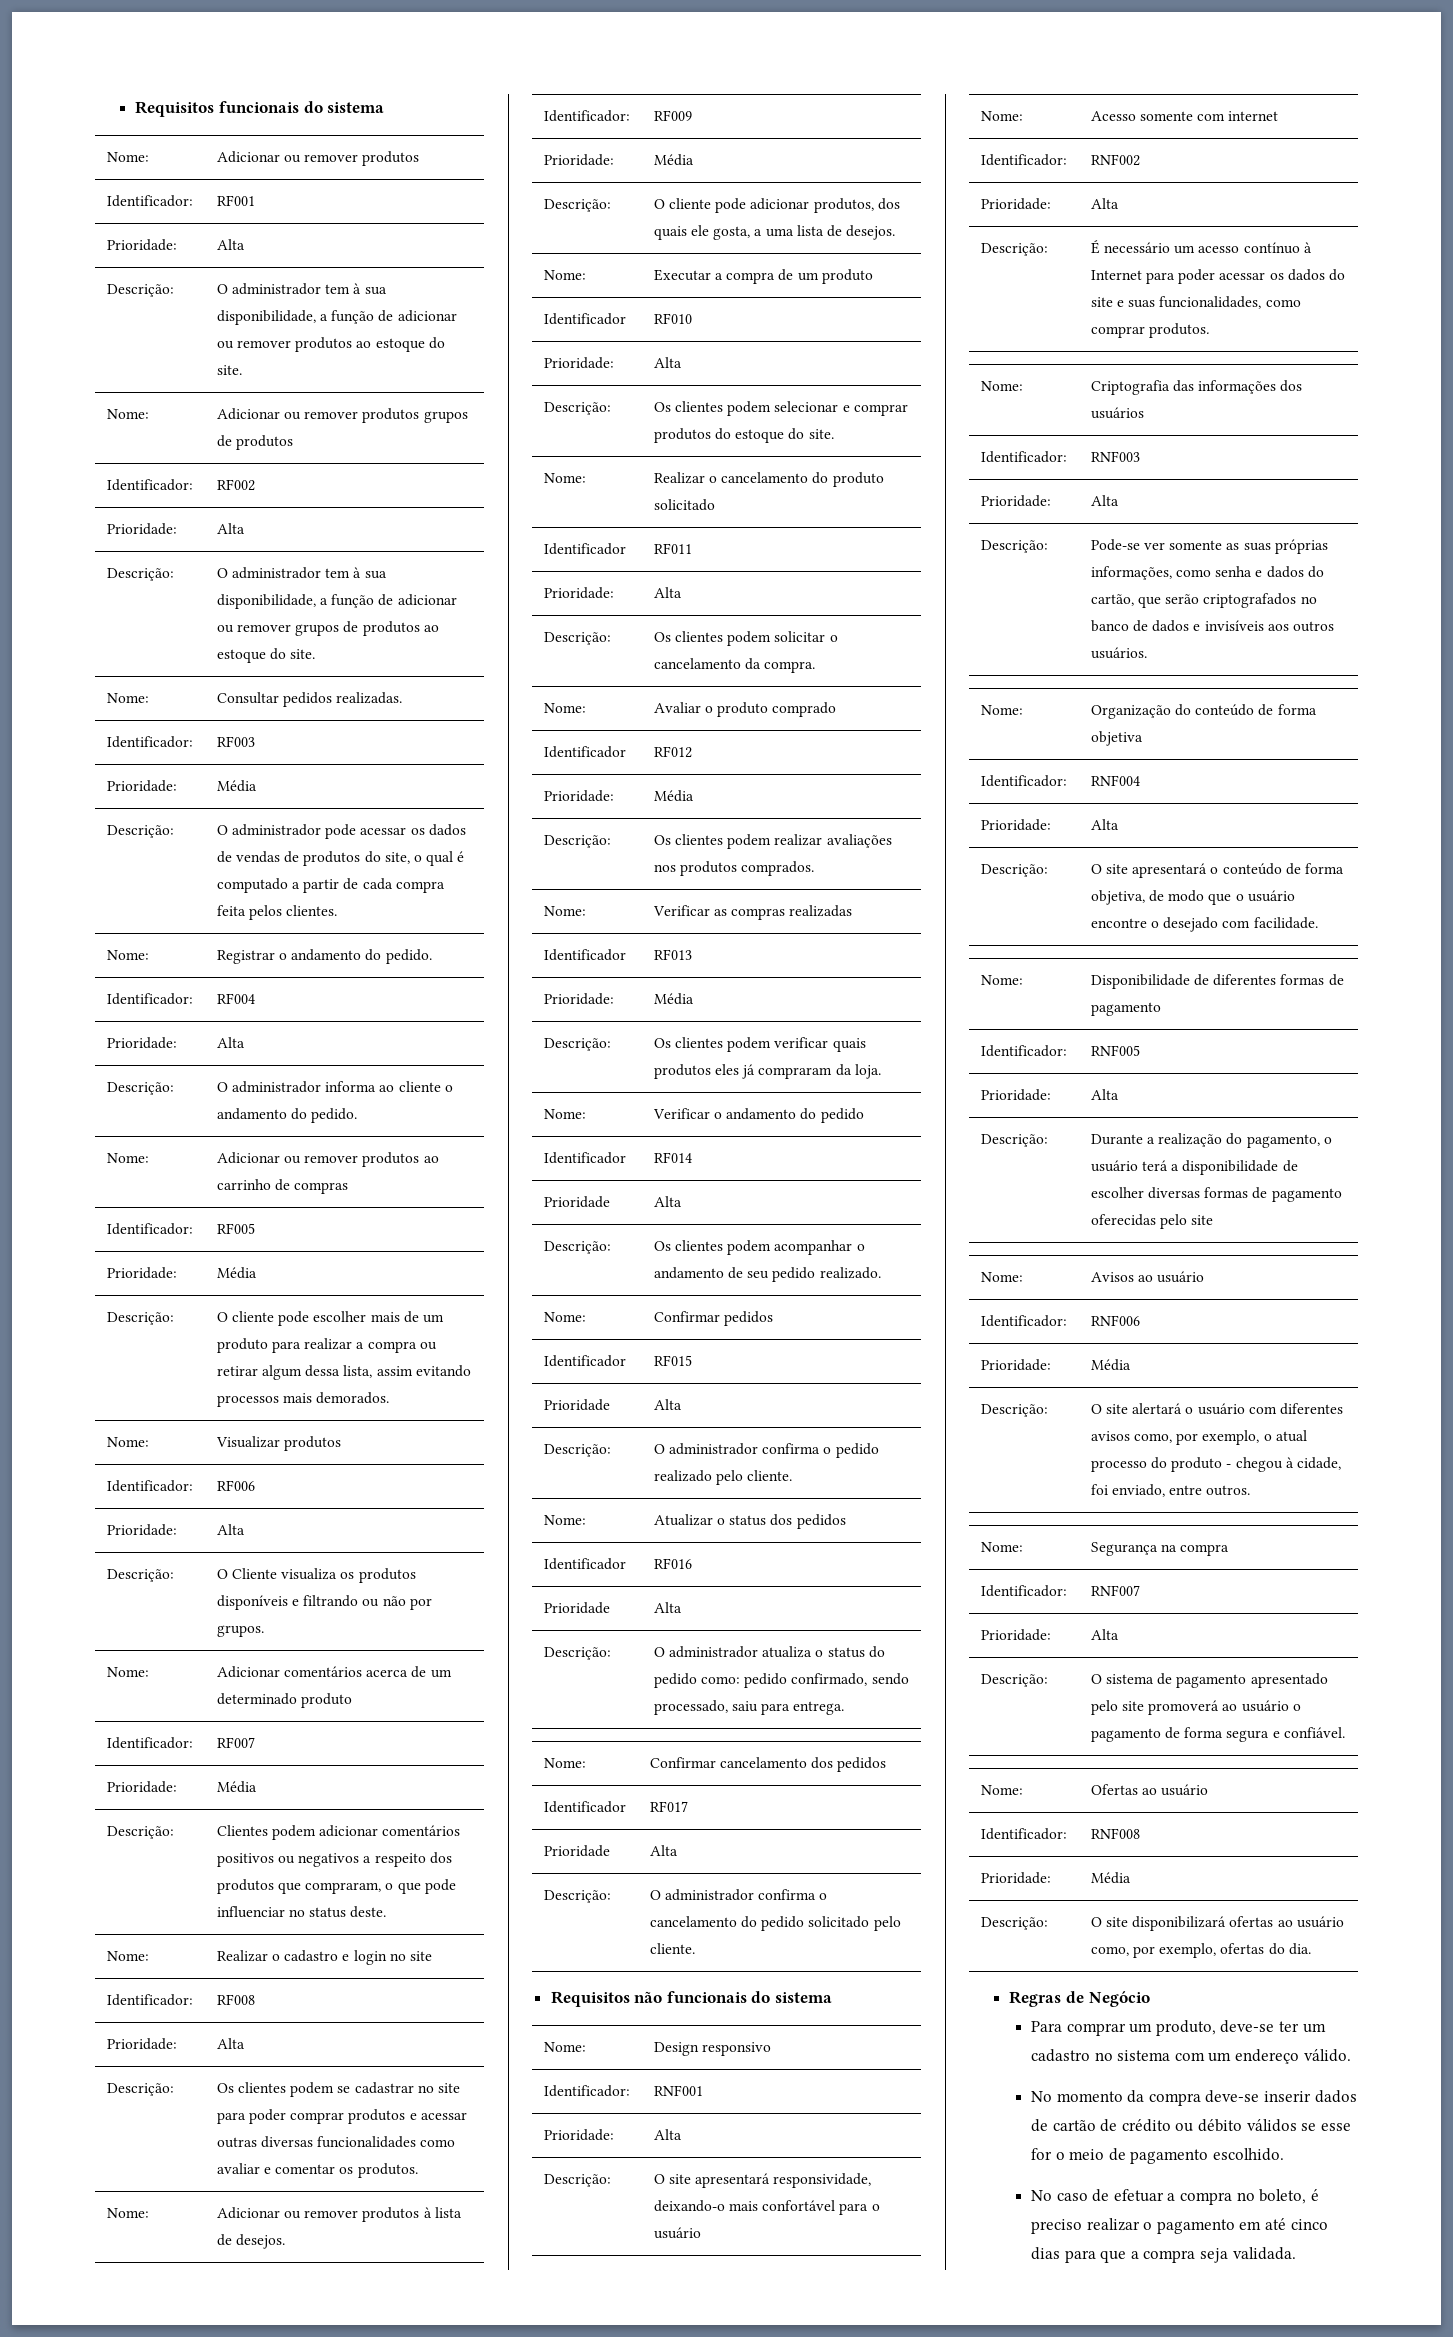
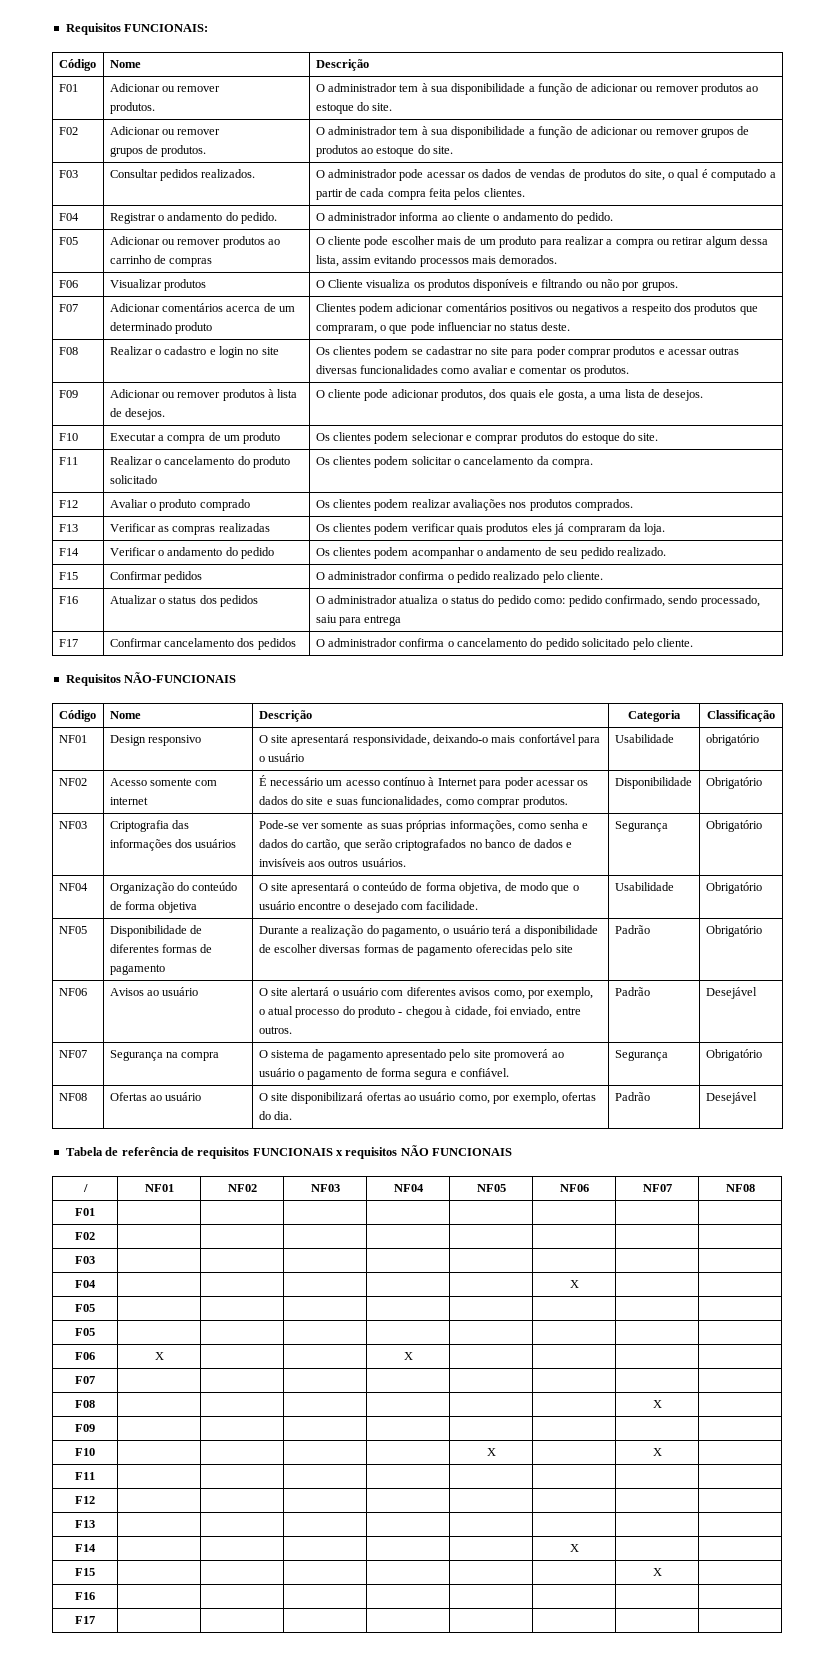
[135,101,385,117] [106,152,149,162] [216,151,420,166] [106,195,193,207] [216,195,255,206] [106,239,177,251] [216,239,245,250] [106,284,174,297] [216,283,387,295] [216,310,316,325] Requisitos funcionais do sistema // Nome: | Adicionar ou remover produtos // Identificador: | RF001 // Prioridade: | Alta // Descrição: | O administrador tem à sua disponibilidade, -> [65,23,209,35] [58,59,96,71] [109,60,141,68] [315,59,369,71] [58,84,78,92] [109,83,221,92] [109,102,155,114] [315,83,526,95] Requisitos FUNCIONAIS: // Código | Nome | Descrição // F01 | Adicionar ou remover // produtos. | O administrador tem à sua disponibilidade
[106,409,149,419] [216,408,468,423] [216,435,293,450] [106,479,193,491] [216,479,255,491] [106,523,177,535] [216,523,245,534] [106,568,174,581] [216,567,387,579] [216,594,316,609] Nome: | Adicionar ou remover produtos grupos de produtos // Identificador: | RF002 // Prioridade: | Alta // Descrição: | O administrador tem à sua disponibilidade, -> [58,127,78,135] [109,126,221,135] [109,145,207,157] [315,126,526,138] F02 | Adicionar ou remover // grupos de produtos. | O administrador tem à sua disponibilidade
[106,693,149,703] Nome: -> [58,170,78,178] F03
[336,692,403,704] [106,736,193,748] [216,736,255,747] [106,780,177,792] [216,780,257,792] [106,825,174,838] realizadas. // Identificador: | RF003 // Prioridade: | Média // Descrição: -> [201,169,256,178] realizados.
[106,950,149,960] Nome: -> [58,213,79,221] F04
[106,993,193,1005] [216,993,255,1004] [106,1037,177,1049] [216,1037,245,1048] [106,1082,174,1095] // Identificador: | RF004 // Prioridade: | Alta // Descrição: -> (278, 218) none
[106,1153,149,1163] Nome: -> [58,237,78,245] F05
[106,1223,193,1235] [216,1223,255,1234] [106,1267,177,1279] [216,1267,257,1279] [106,1312,174,1325] // Identificador: | RF005 // Prioridade: | Média // Descrição: -> (213, 262) none
[106,1437,149,1447] Nome: -> [58,280,78,288] F06
[106,1480,193,1492] [216,1480,255,1491] [106,1524,177,1536] [216,1524,245,1535] [106,1569,174,1582] // Identificador: | RF006 // Prioridade: | Alta // Descrição: -> (206, 285) none
[106,1667,149,1677] Nome: -> [58,304,78,312] F07
[106,1737,193,1749] [216,1737,255,1748] [106,1781,177,1793] [216,1781,257,1793] [106,1826,174,1839] // Identificador: | RF007 // Prioridade: | Média // Descrição: -> (212, 328) none
[106,1951,149,1961] Nome: -> [58,347,78,355] F08
[106,1994,193,2006] [216,1994,255,2005] [106,2038,177,2050] [216,2038,245,2049] [106,2083,174,2096] // Identificador: | RF008 // Prioridade: | Alta // Descrição: -> (279, 351) none
[106,2208,149,2218] Nome: -> [58,390,78,398] F09
[543,110,630,122] [653,110,692,121] [543,154,614,166] [653,154,694,166] [543,199,611,212] // Identificador: | RF009 // Prioridade: | Média // Descrição: -> (165, 414) none
[543,270,586,280] Nome: -> [58,433,78,441] F10
[543,313,626,325] [653,313,692,324] [543,357,614,369] [653,357,682,368] [543,402,611,415] // Identificador | RF010 // Prioridade: | Alta // Descrição: -> (281, 438) none
[543,473,586,483] Nome: -> [58,457,78,465] F11
[543,543,626,555] [653,543,692,554] [543,587,614,599] [653,587,682,598] [543,632,611,645] // Identificador | RF011 // Prioridade: | Alta // Descrição: -> (157, 479) none
[543,703,586,713] Nome: -> [58,500,78,508] F12
[543,746,626,758] [653,746,692,758] [543,790,614,802] [653,790,694,802] [543,835,611,848] // Identificador | RF012 // Prioridade: | Média // Descrição: -> (250, 505) none
[543,906,586,916] Nome: -> [58,524,78,532] F13
[543,949,626,961] [653,949,692,960] [543,993,614,1005] [653,993,694,1005] [543,1038,611,1051] // Identificador | RF013 // Prioridade: | Média // Descrição: -> (270, 527) none
[543,1109,586,1119] Nome: -> [58,548,79,556] F14
[543,1152,626,1164] [653,1152,692,1163] [543,1196,610,1208] [653,1196,682,1207] [543,1241,611,1254] // Identificador | RF014 // Prioridade | Alta // Descrição: -> (275, 553) none
[543,1312,586,1322] Nome: -> [58,572,78,580] F15
[543,1355,626,1367] [653,1355,692,1366] [543,1399,610,1411] [653,1399,682,1410] [543,1444,611,1457] // Identificador | RF015 // Prioridade | Alta // Descrição: -> (202, 577) none
[543,1515,586,1525] Nome: -> [58,596,78,604] F16
[543,1558,626,1570] [653,1558,692,1569] [543,1602,610,1614] [653,1602,682,1613] [543,1647,611,1660] // Identificador | RF016 // Prioridade | Alta // Descrição: -> (259, 601) none
[793,1701,845,1715] [543,1758,586,1768] entrega. // Nome: -> [364,615,402,626] [58,639,78,647] entrega // F17
[543,1801,626,1813] [649,1801,688,1812] [543,1845,610,1857] [649,1845,678,1856] [543,1890,611,1903] // Identificador | RF017 // Prioridade | Alta // Descrição: -> (296, 644) none
[634,1991,833,2003] [543,2042,586,2052] [653,2042,771,2056] [543,2085,630,2097] [653,2085,703,2096] [543,2129,614,2141] [653,2129,682,2140] [543,2174,611,2187] não funcionais do sistema // Nome: | Design responsivo // Identificador: | RNF001 // Prioridade: | Alta // Descrição: -> [124,672,237,683] [58,710,96,722] [109,711,141,719] [258,710,312,722] [628,710,681,722] [707,710,775,722] [58,735,87,743] [109,735,201,746] NÃO-FUNCIONAIS // Código | Nome | Descrição | Categoria | Classificação // NF01 | Design responsivo
[980,111,1023,121] // Nome: -> [614,734,674,743] [705,734,759,746] [58,778,87,786] | Usabilidade | obrigatório // NF02
[980,154,1067,166] [1090,154,1140,166] [980,198,1051,210] [1090,198,1119,209] [980,243,1048,256] // Identificador: | RNF002 // Prioridade: | Alta // Descrição: -> (148, 801) none
[980,381,1023,391] // Nome: -> [614,777,692,789] [705,777,762,789] [58,821,87,829] | Disponibilidade | Obrigatório // NF03
[980,451,1067,463] [1090,451,1140,462] [980,495,1051,507] [1090,495,1119,506] [980,540,1048,553] // Identificador: | RNF003 // Prioridade: | Alta // Descrição: -> (237, 843) none
[980,705,1023,715] // Nome: -> [614,821,668,832] [705,820,762,832] [58,883,88,891] | Segurança | Obrigatório // NF04
[980,775,1067,787] [1090,775,1140,786] [980,819,1051,831] [1090,819,1119,830] [980,864,1048,877] // Identificador: | RNF004 // Prioridade: | Alta // Descrição: -> (198, 907) none
[980,975,1023,985] // Nome: -> [614,882,674,891] [705,882,762,894] [58,926,87,934] | Usabilidade | Obrigatório // NF05
[980,1045,1067,1057] [1090,1045,1140,1056] [980,1089,1051,1101] [1090,1089,1119,1100] [980,1134,1048,1147] // Identificador: | RNF005 // Prioridade: | Alta // Descrição: -> (165, 969) none
[980,1272,1023,1282] // Nome: -> [614,925,650,934] [705,925,762,937] [58,988,87,996] | Padrão | Obrigatório // NF06
[980,1315,1067,1327] [1090,1315,1140,1326] [980,1359,1051,1371] [1090,1359,1131,1371] [980,1404,1048,1417] // Identificador: | RNF006 // Prioridade: | Média // Descrição: -> (199, 991) none
[980,1542,1023,1552] // Nome: -> [614,987,650,996] [705,987,757,999] [58,1050,87,1058] | Padrão | Desejável // NF07
[980,1585,1067,1597] [1090,1585,1140,1596] [980,1629,1051,1641] [1090,1629,1119,1640] [980,1674,1048,1687] // Identificador: | RNF007 // Prioridade: | Alta // Descrição: -> (220, 1056) none
[980,1785,1023,1795] // Nome: -> [614,1050,668,1061] [705,1049,762,1061] [58,1093,87,1101] | Segurança | Obrigatório // NF08
[980,1828,1067,1840] [1090,1828,1140,1839] [980,1872,1051,1884] [1090,1872,1131,1884] [980,1917,1048,1930] // Identificador: | RNF008 // Prioridade: | Média // Descrição: -> (202, 1096) none
[1009,1991,1150,2007] [1030,2020,1326,2036] [1030,2049,1351,2064] [1030,2090,1357,2106] [1030,2119,1351,2132] [1030,2148,1284,2164] [1030,2189,1319,2205] [1030,2218,1328,2234] [1030,2247,1296,2263] // Regras de Negócio // Para comprar um produto, deve-se ter um cadastro no sistema com um endereço válido. // No momento da compra deve-se inserir dados de cartão de crédito ou débito válidos se esse for o meio de pagamento escolhido. // No caso de efetuar a compra no boleto, é preciso realizar o pagamento em até cinco dias para que a compra seja validada. -> [614,1092,650,1101] [705,1092,757,1104] [65,1145,513,1159] [82,1184,88,1192] [144,1184,174,1192] [227,1184,257,1192] [310,1184,340,1192] [393,1184,424,1192] [476,1184,506,1192] [559,1184,589,1192] [642,1184,672,1192] [725,1184,755,1192] [75,1208,95,1216] [75,1232,95,1240] [75,1256,95,1264] [75,1280,96,1288] [569,1280,579,1288] [75,1304,95,1312] [75,1328,95,1336] [75,1352,95,1360] [154,1352,164,1360] [403,1352,413,1360] [75,1376,95,1384] [75,1400,95,1408] [652,1400,662,1408] [75,1424,95,1432] [75,1448,95,1456] [486,1448,496,1456] [652,1448,662,1456] [75,1472,95,1480] [75,1496,95,1504] [75,1520,95,1528] [75,1544,96,1552] [569,1544,579,1552] [75,1568,95,1576] [652,1568,662,1576] [75,1592,95,1600] [75,1616,95,1624] | Padrão | Desejável // Tabela de referência de requisitos FUNCIONAIS x requisitos NÃO FUNCIONAIS // / | NF01 | NF02 | NF03 | NF04 | NF05 | NF06 | NF07 | NF08 // F01 | | | | | | | | // F02 | | | | | | | | // F03 | | | | | | | | // F04 | | | | | | X | | // F05 | | | | | | | | // F05 | | | | | | | | // F06 | X | | | X | | | | // F07 | | | | | | | | // F08 | | | | | | | X | // F09 | | | | | | | | // F10 | | | | | X | | X | // F11 | | | | | | | | // F12 | | | | | | | | // F13 | | | | | | | | // F14 | | | | | | X | | // F15 | | | | | | | X | // F16 | | | | | | | | // F17 | | | | | | | |

